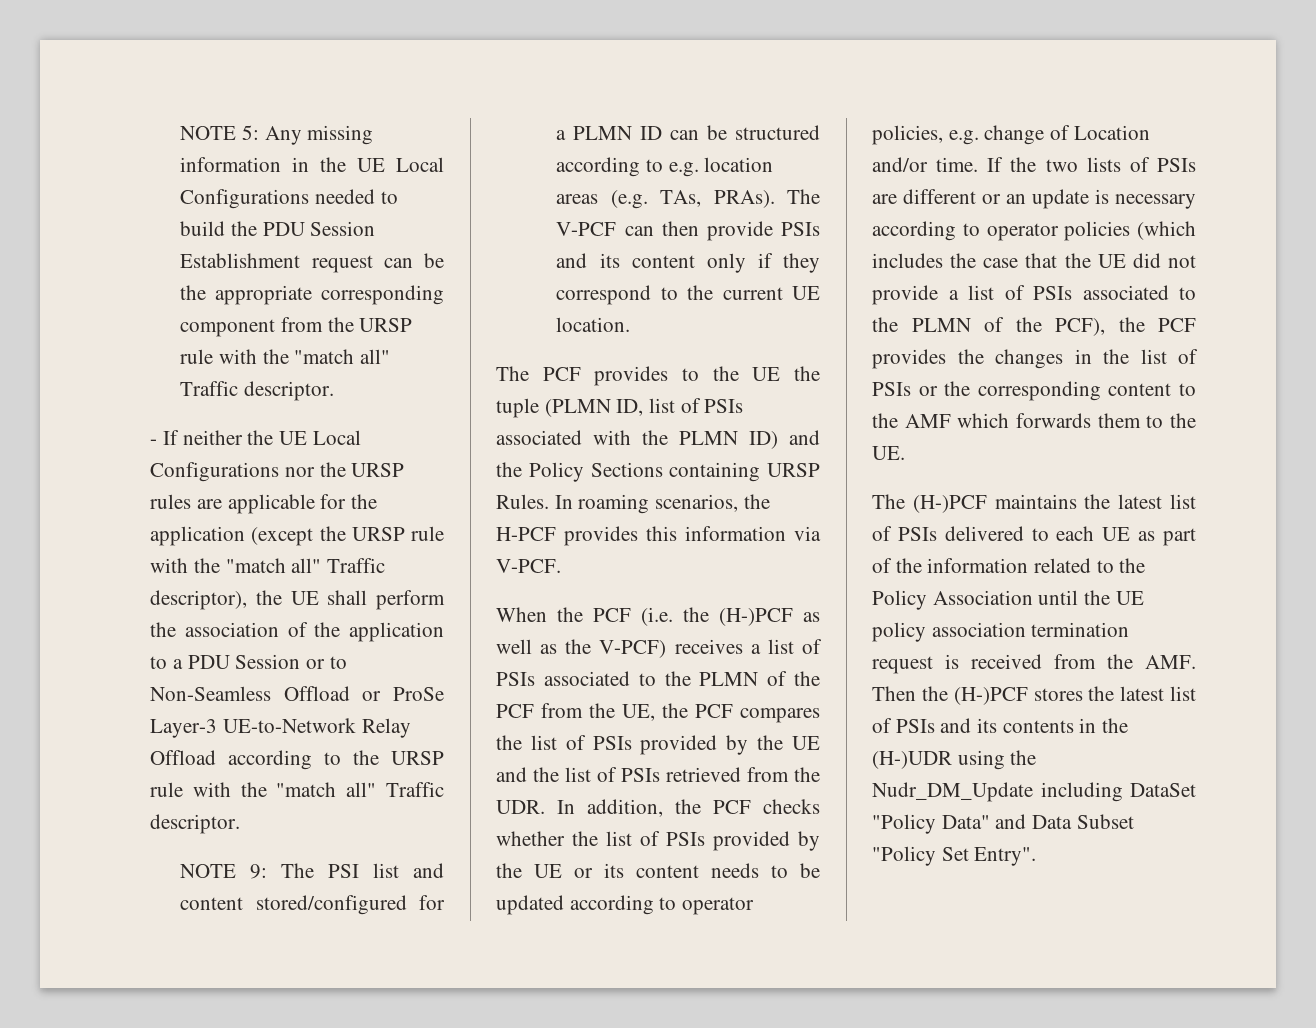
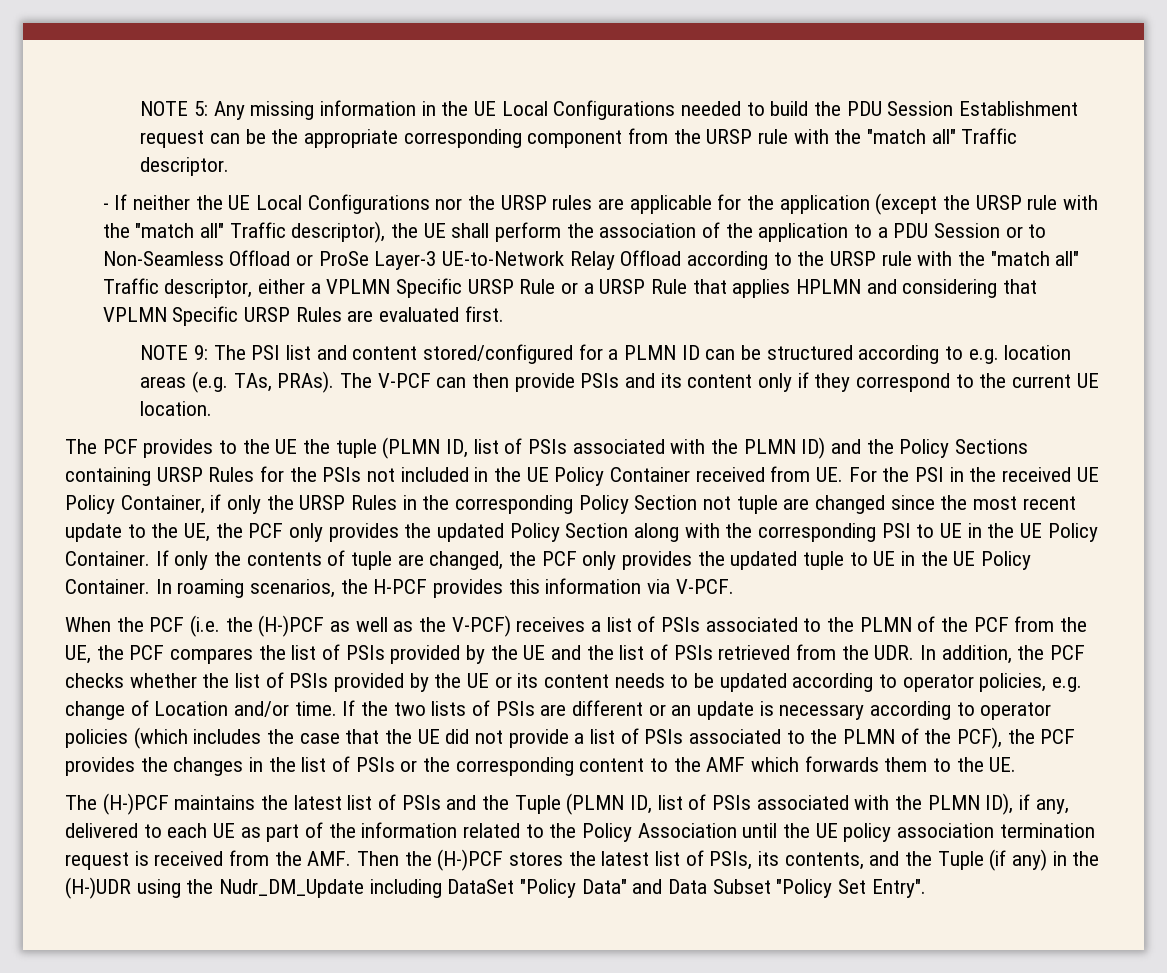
[150,814,241,834] descriptor. -> [164,278,1038,298] [102,306,504,326] descriptor, either a VPLMN Specific URSP Rule or a URSP Rule that applies HPLMN and considering that VPLMN Specific URSP Rules are evaluated first.
[496,494,549,509] Rules. -> [208,466,1099,486] [65,494,1076,514] [65,523,1098,542] [65,550,1032,570] [65,579,150,594] Rules for the PSIs not included in the UE Policy Container received from UE. For the PSI in the received UE Policy Container, if only the URSP Rules in the corresponding Policy Section not tuple are changed since the most recent update to the UE, the PCF only provides the updated Policy Section along with the corresponding PSI to UE in the UE Policy Container. If only the contents of tuple are changed, the PCF only provides the updated tuple to UE in the UE Policy Container.
(937, 534) none -> [446,793,1069,815] and the Tuple (PLMN ID, list of PSIs associated with the PLMN ID), if any,
[895,718,1074,733] PSIs and its contents -> [709,849,1048,871] PSIs, its contents, and the Tuple (if any)

